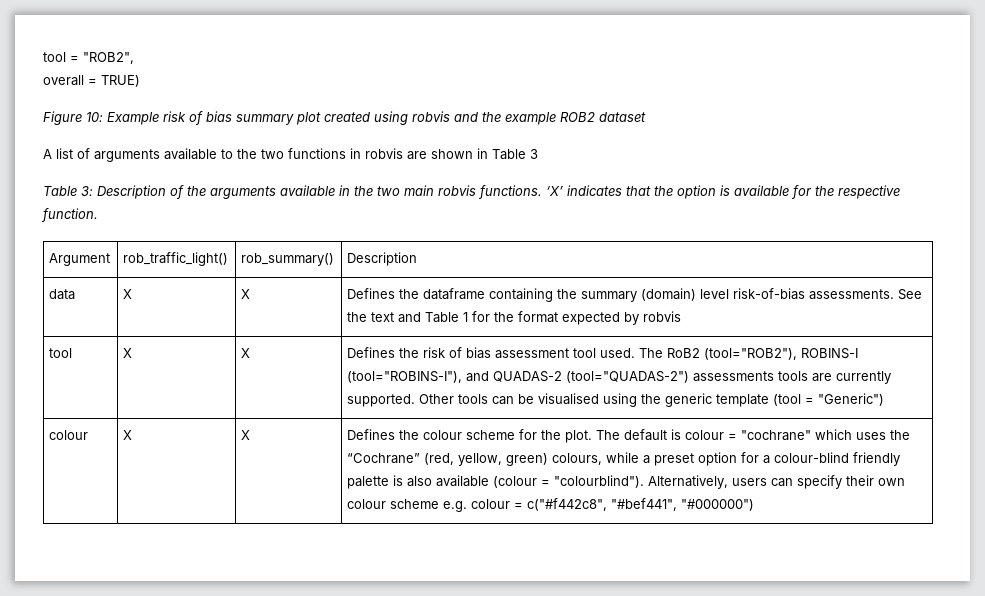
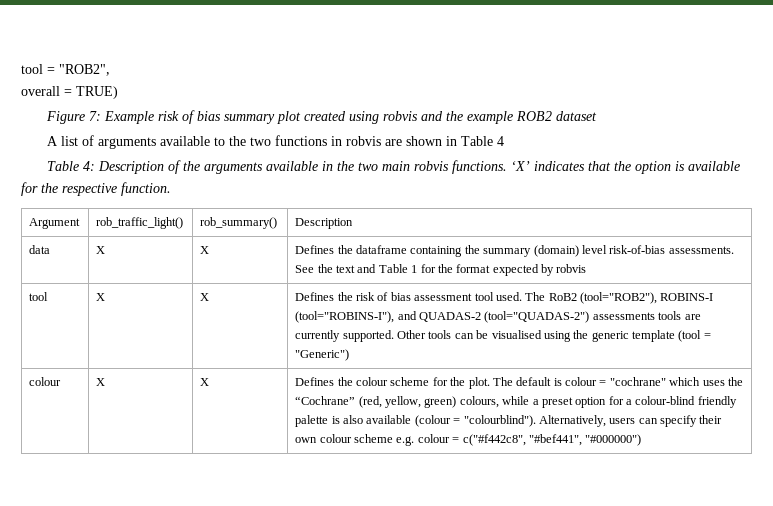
[86,112,103,122] 10: -> [89,111,102,121] 7:
[530,149,538,159] [43,186,93,196] 3 // Table 3: -> [497,136,505,146] [47,161,96,171] 4 // Table 4:

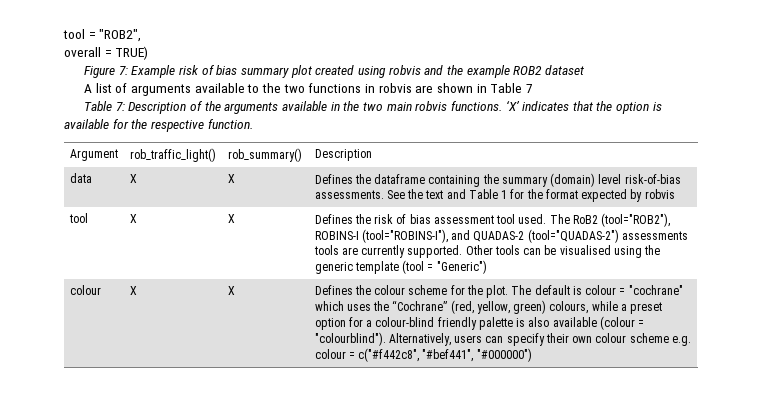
[497,136,505,146] [47,161,96,171] 4 // Table 4: -> [525,84,533,93] [84,101,125,111] 7 // Table 7:

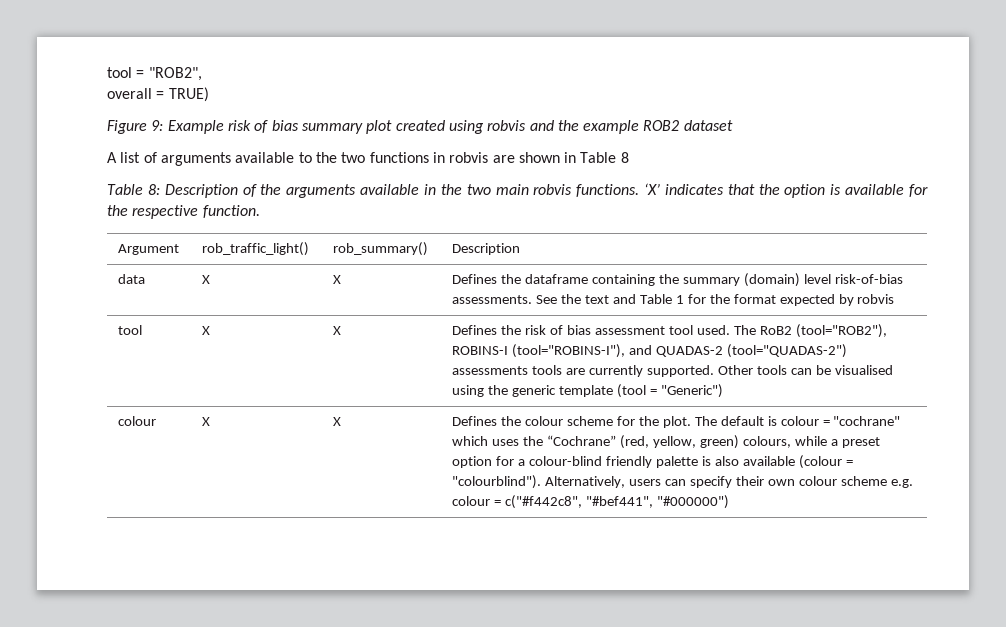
[118,66,128,75] 7: -> [151,120,164,131] 9:
[525,84,533,93] [84,101,125,111] 7 // Table 7: -> [620,152,629,163] [107,184,160,195] 8 // Table 8:

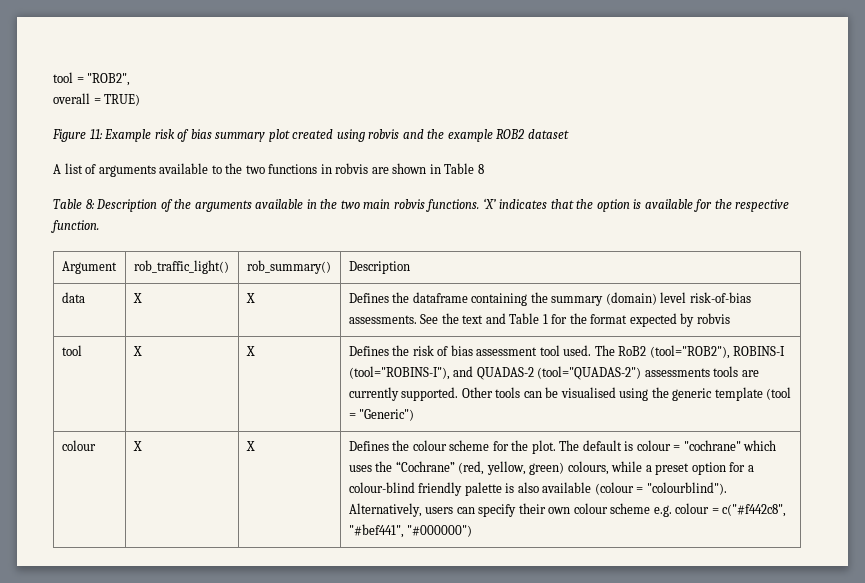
[151,120,164,131] 9: -> [89,129,103,139] 11:

